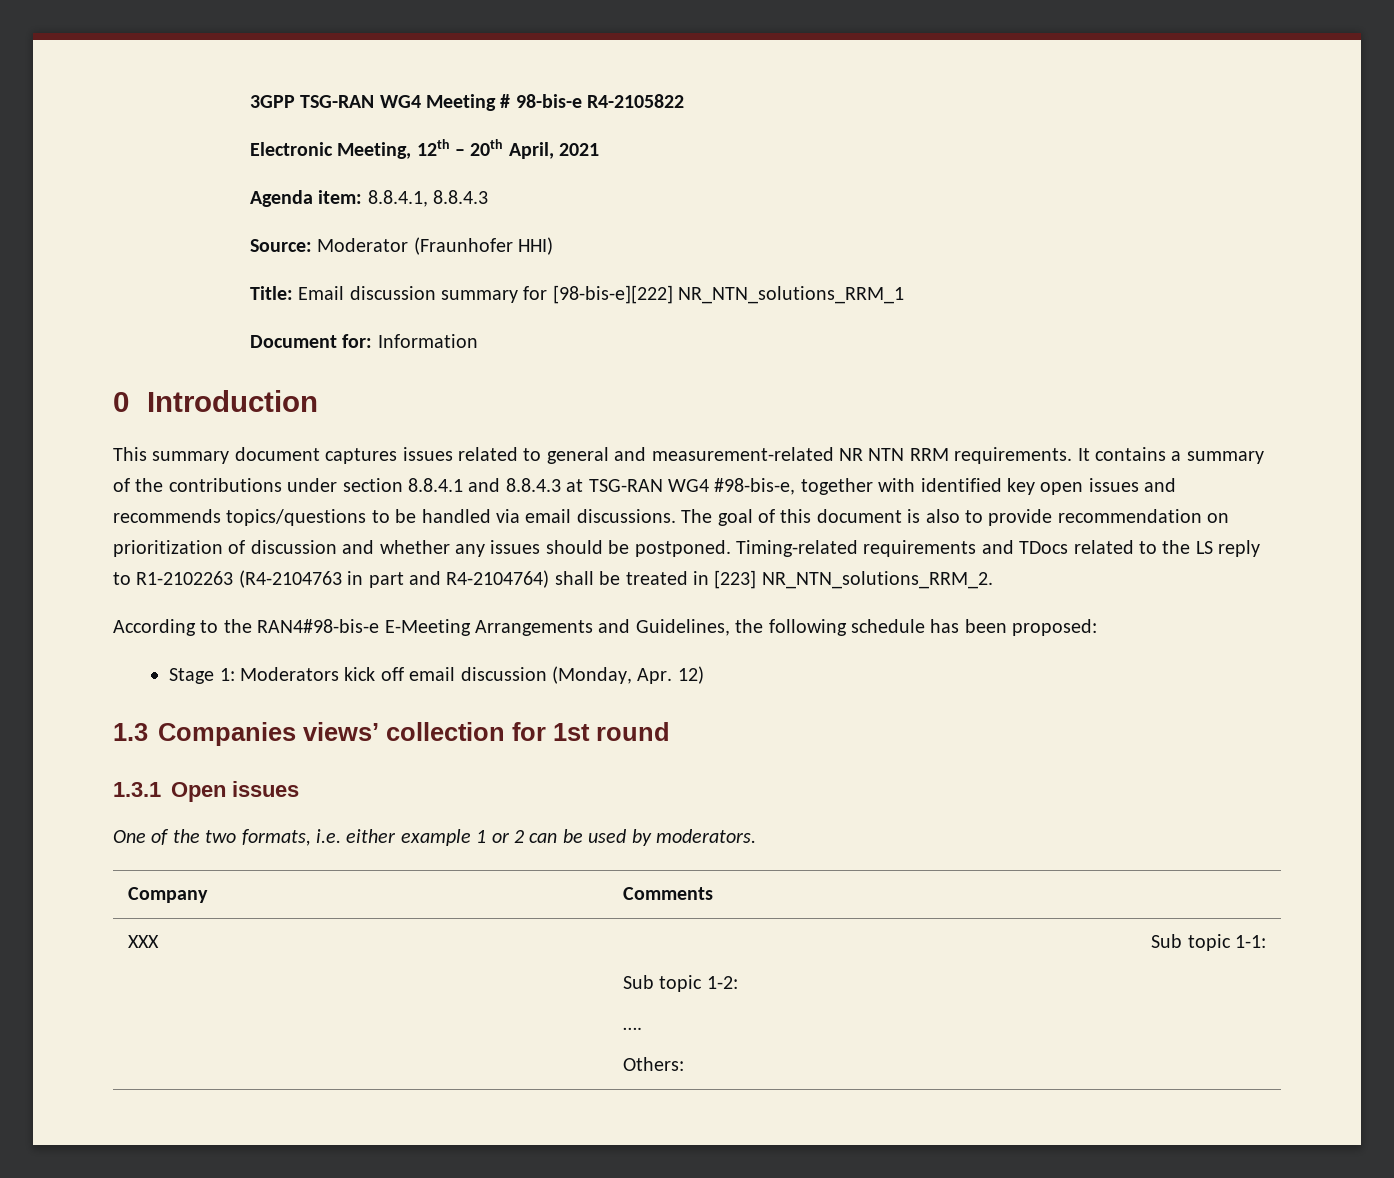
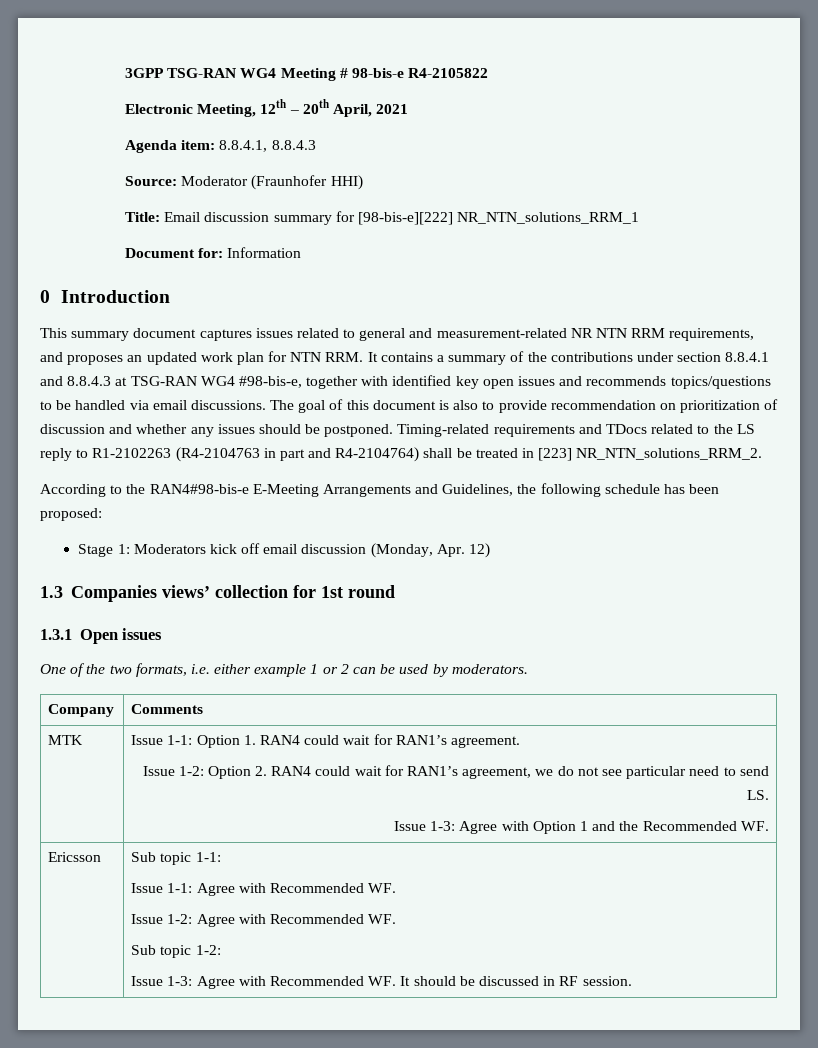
[954,447,1073,464] requirements. -> [669,328,755,341] [40,351,364,365] requirements, and proposes an updated work plan for NTN RRM.
[127,935,159,948] [1151,934,1267,951] [622,975,738,992] [622,1027,642,1030] [622,1057,684,1071] XXX | Sub topic 1-1: // Sub topic 1-2: // …. // Others: -> [48,735,84,745] [131,734,520,748] [142,765,769,779] [746,790,769,800] [394,821,769,834] [48,852,102,862] [131,852,221,865] [131,883,397,896] [131,914,397,927] [131,945,221,958] [131,976,632,989] MTK | Issue 1-1: Option 1. RAN4 could wait for RAN1’s agreement. // Issue 1-2: Option 2. RAN4 could wait for RAN1’s agreement, we do not see particular need to send LS. // Issue 1-3: Agree with Option 1 and the Recommended WF. // Ericsson | Sub topic 1-1: // Issue 1-1: Agree with Recommended WF. // Issue 1-2: Agree with Recommended WF. // Sub topic 1-2: // Issue 1-3: Agree with Recommended WF. It should be discussed in RF session.

